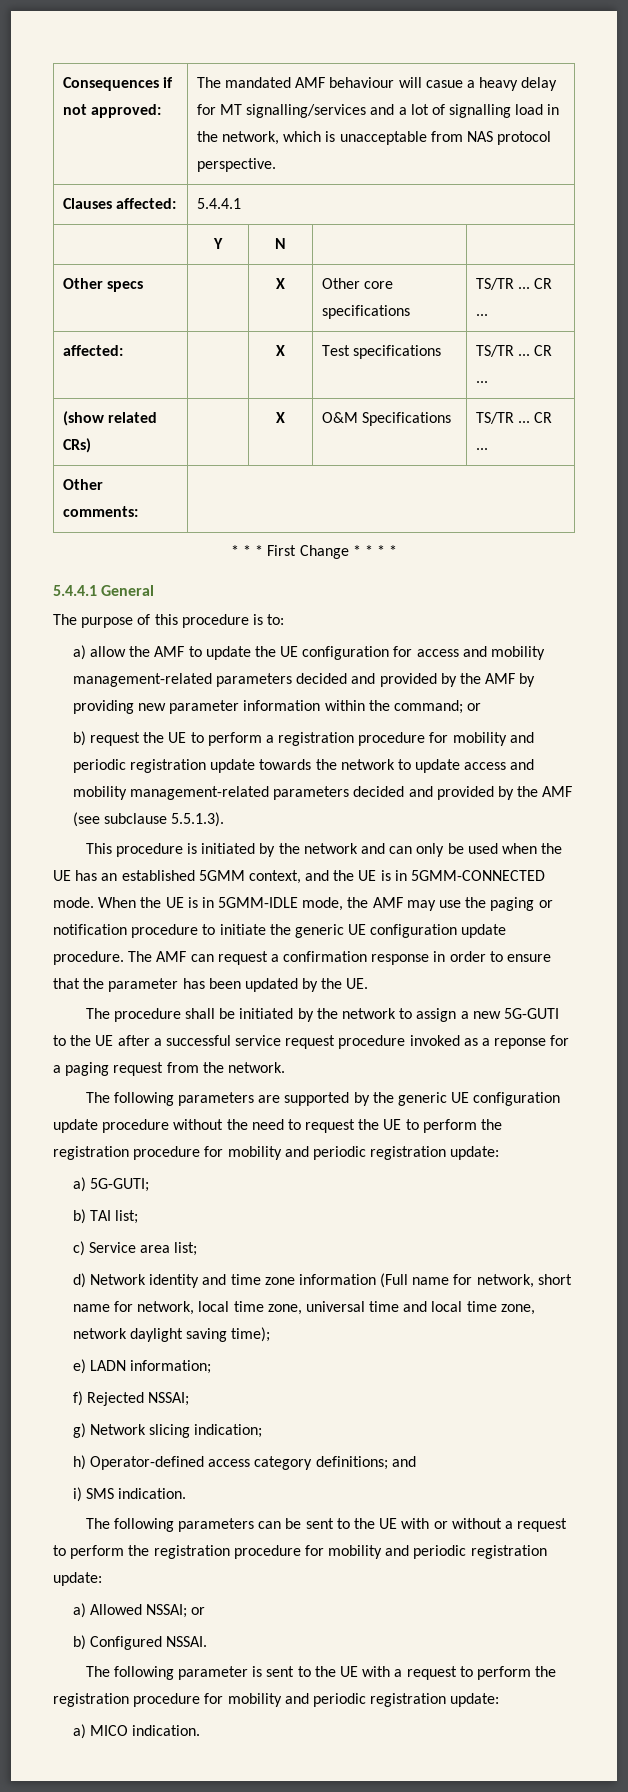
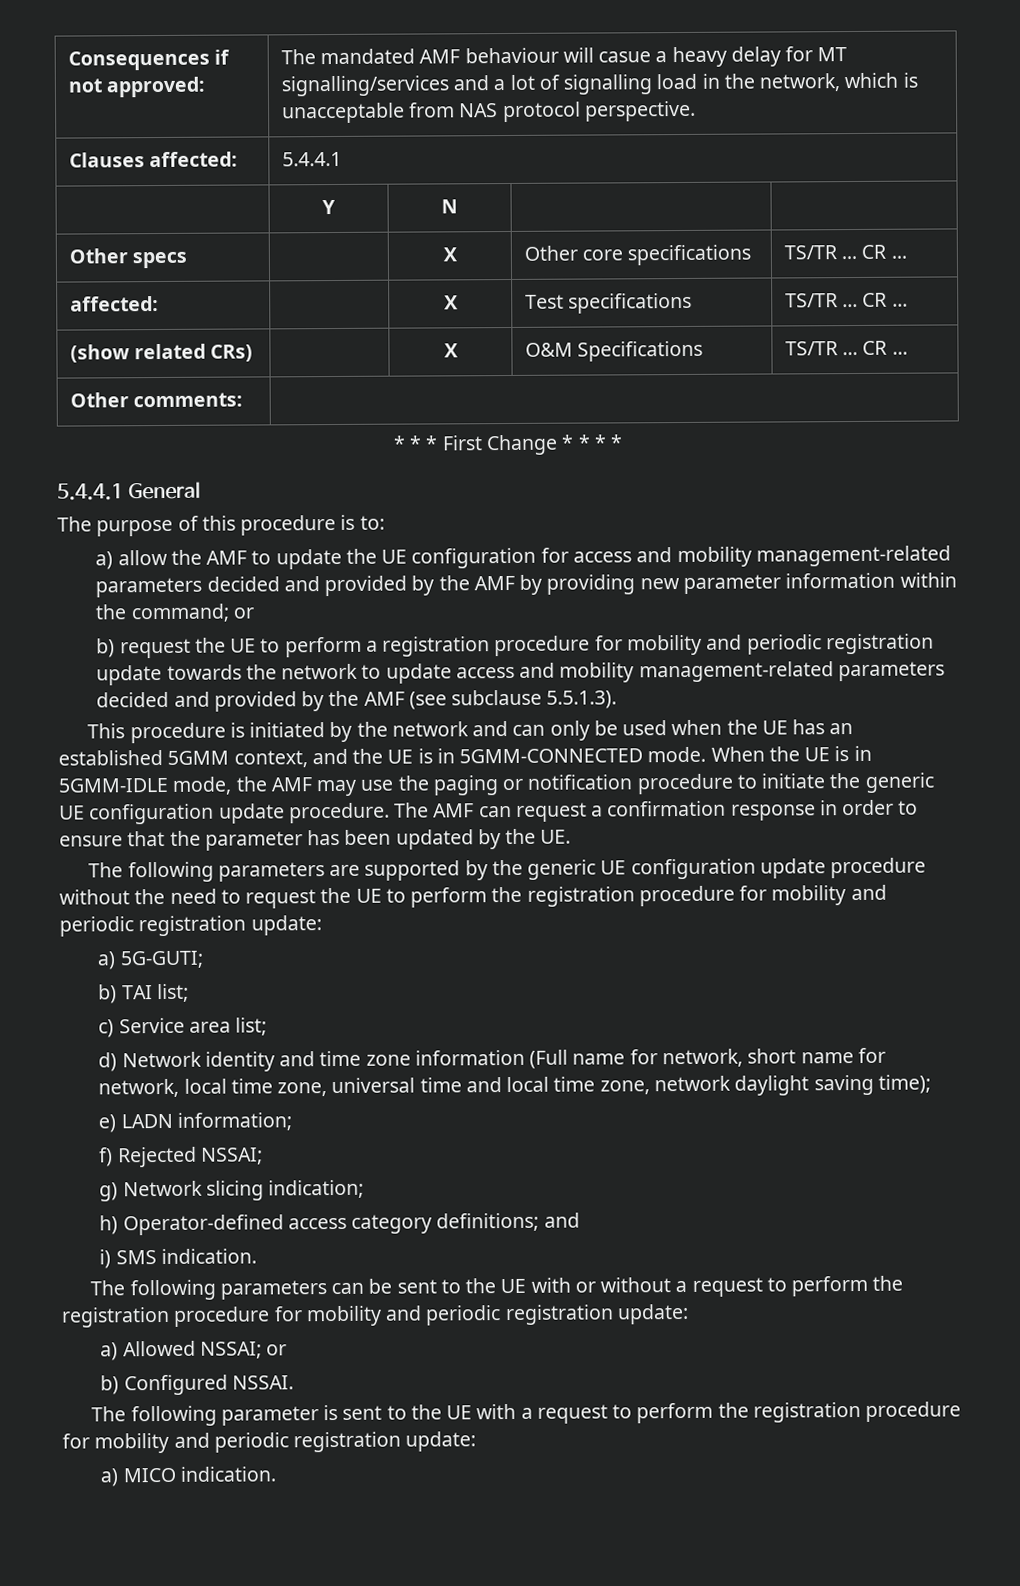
[85,1008,559,1022] [53,1035,570,1049] [53,1062,285,1076] // The procedure shall be initiated by the network to assign a new 5G-GUTI to the UE after a successful service request procedure invoked as a reponse for a paging request from the network. -> (572, 836) none

